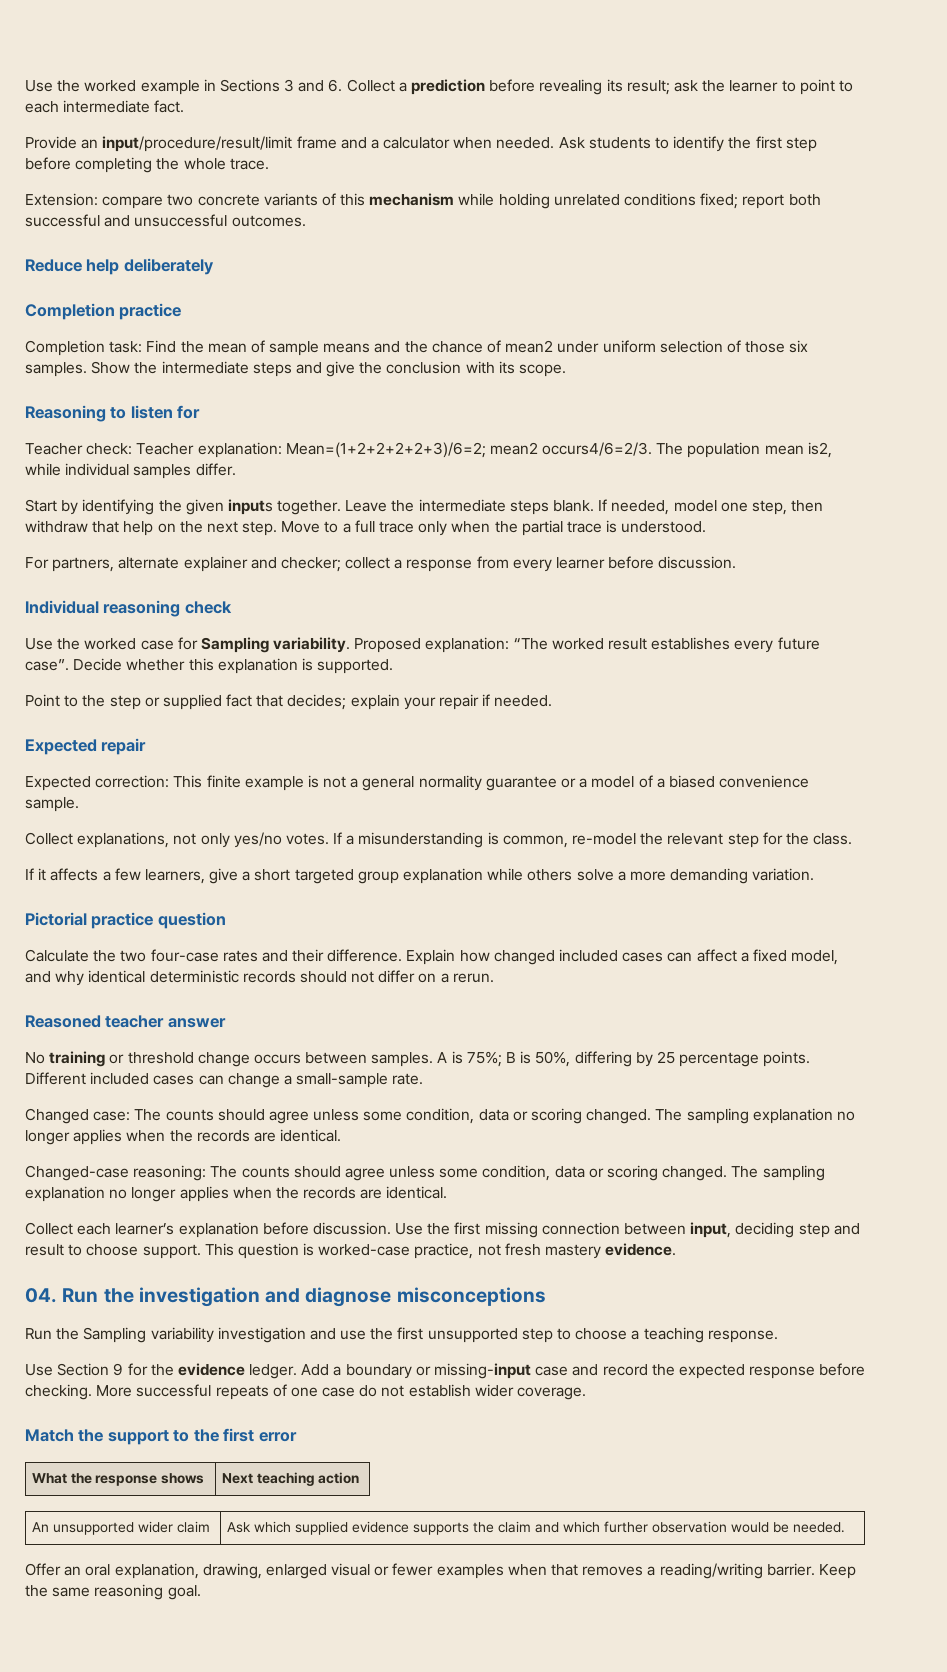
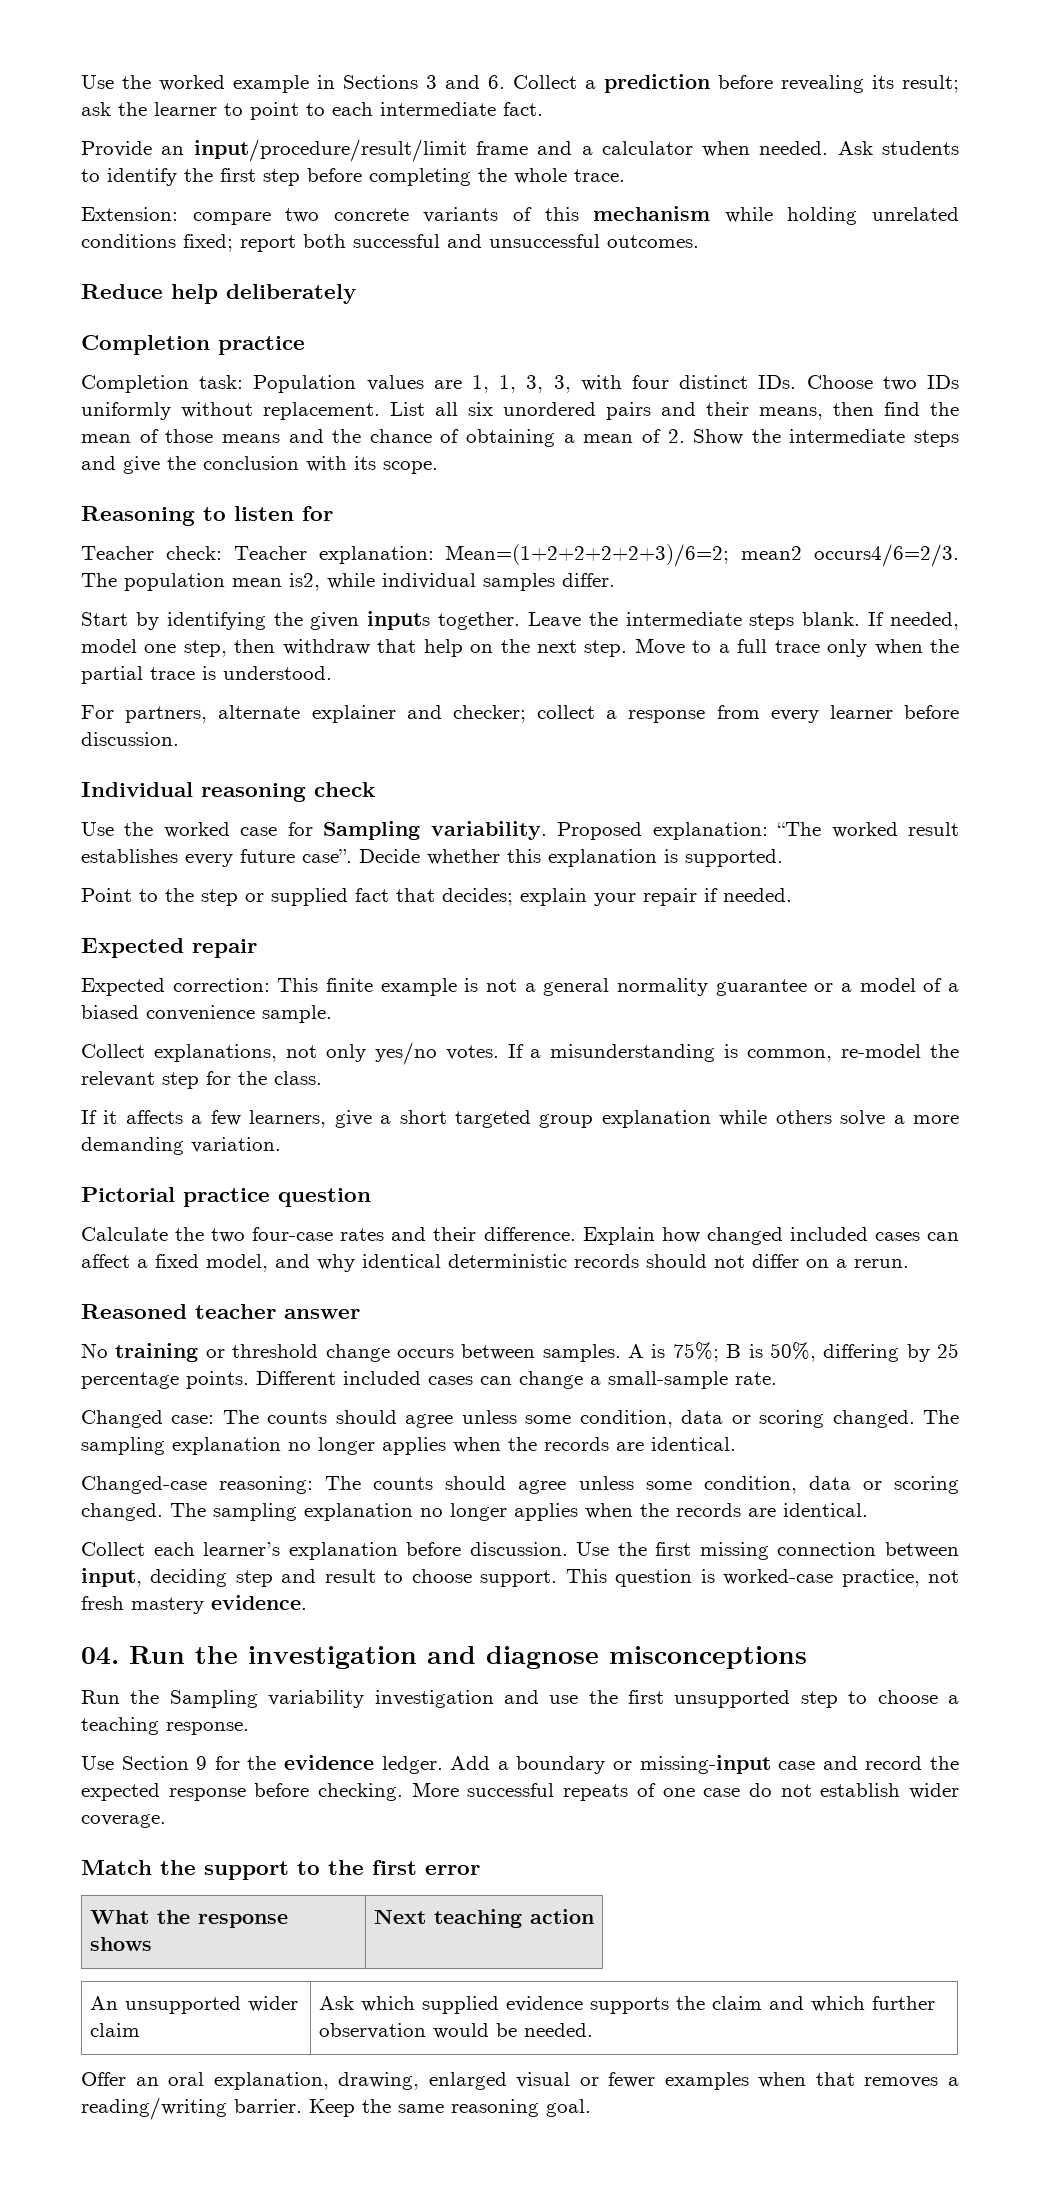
[146,340,177,353] Find -> [253,375,960,393] [81,402,920,420] Population values are 1, 1, 3, 3, with four distinct IDs. Choose two IDs uniformly without replacement. List all six unordered pairs and their means, then find
[269,341,320,356] sample -> [165,429,214,443] those
[505,340,809,353] [25,362,87,377] mean2 under uniform selection of those six samples. -> [466,429,685,447] obtaining a mean of 2.

